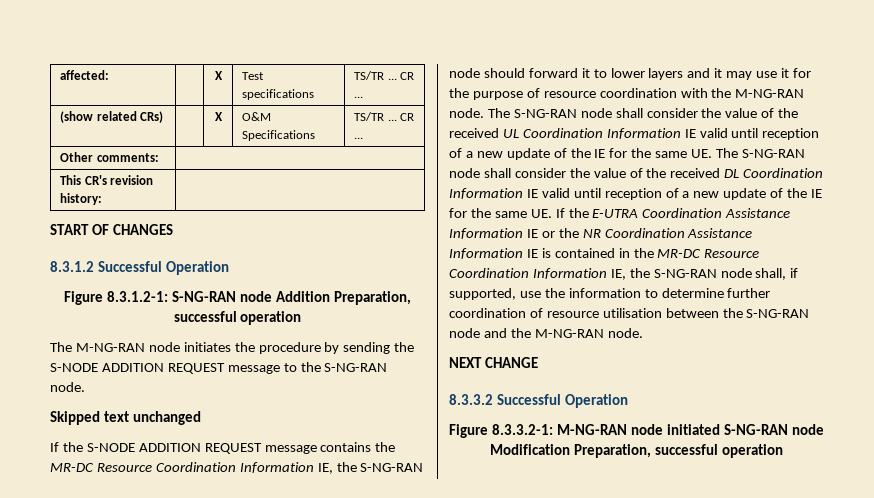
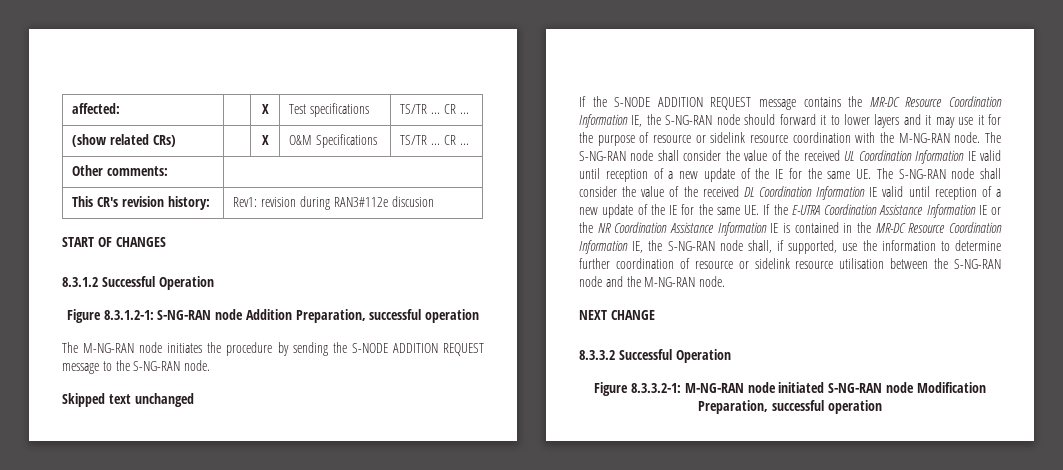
(103, 199) none -> [233,196,434,210] Rev1: revision during RAN3#112e discusion
(596, 94) none -> [695,132,788,143] or sidelink resource
(599, 314) none -> [738,258,834,269] or sidelink resource

